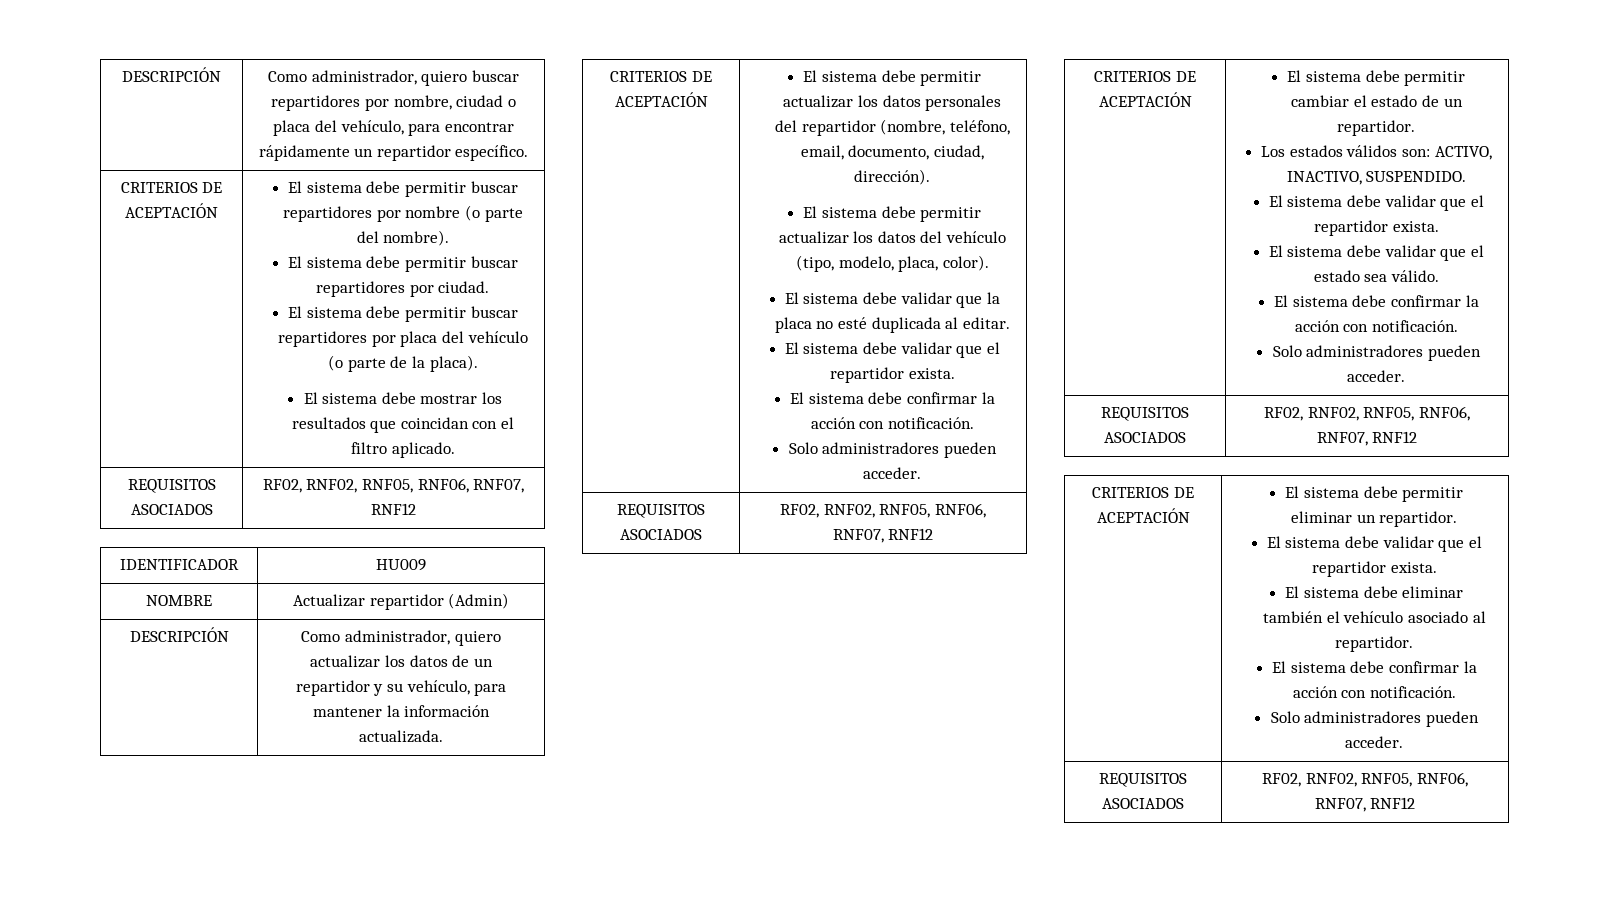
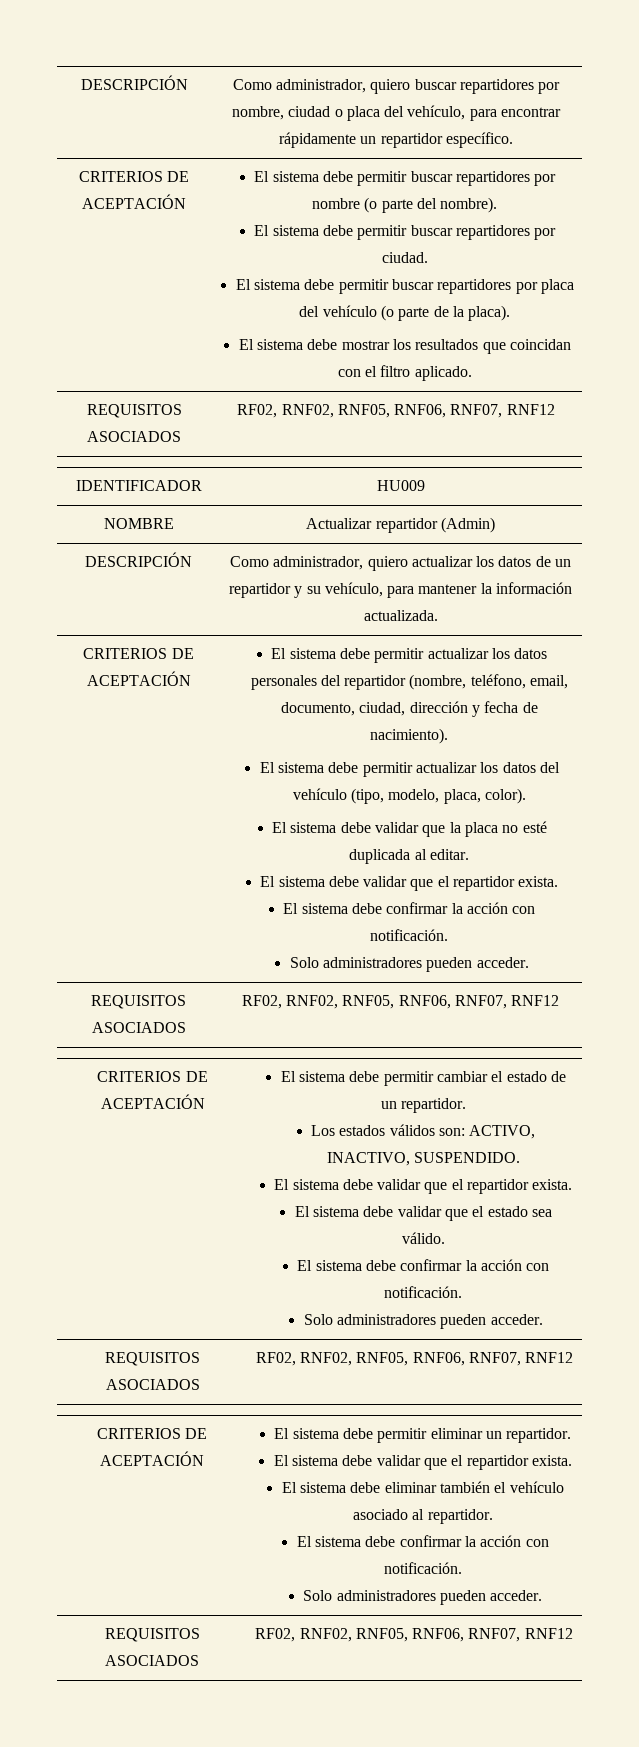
[854,169,931,185] dirección). -> [409,701,538,717] [370,728,449,744] dirección y fecha de nacimiento).

